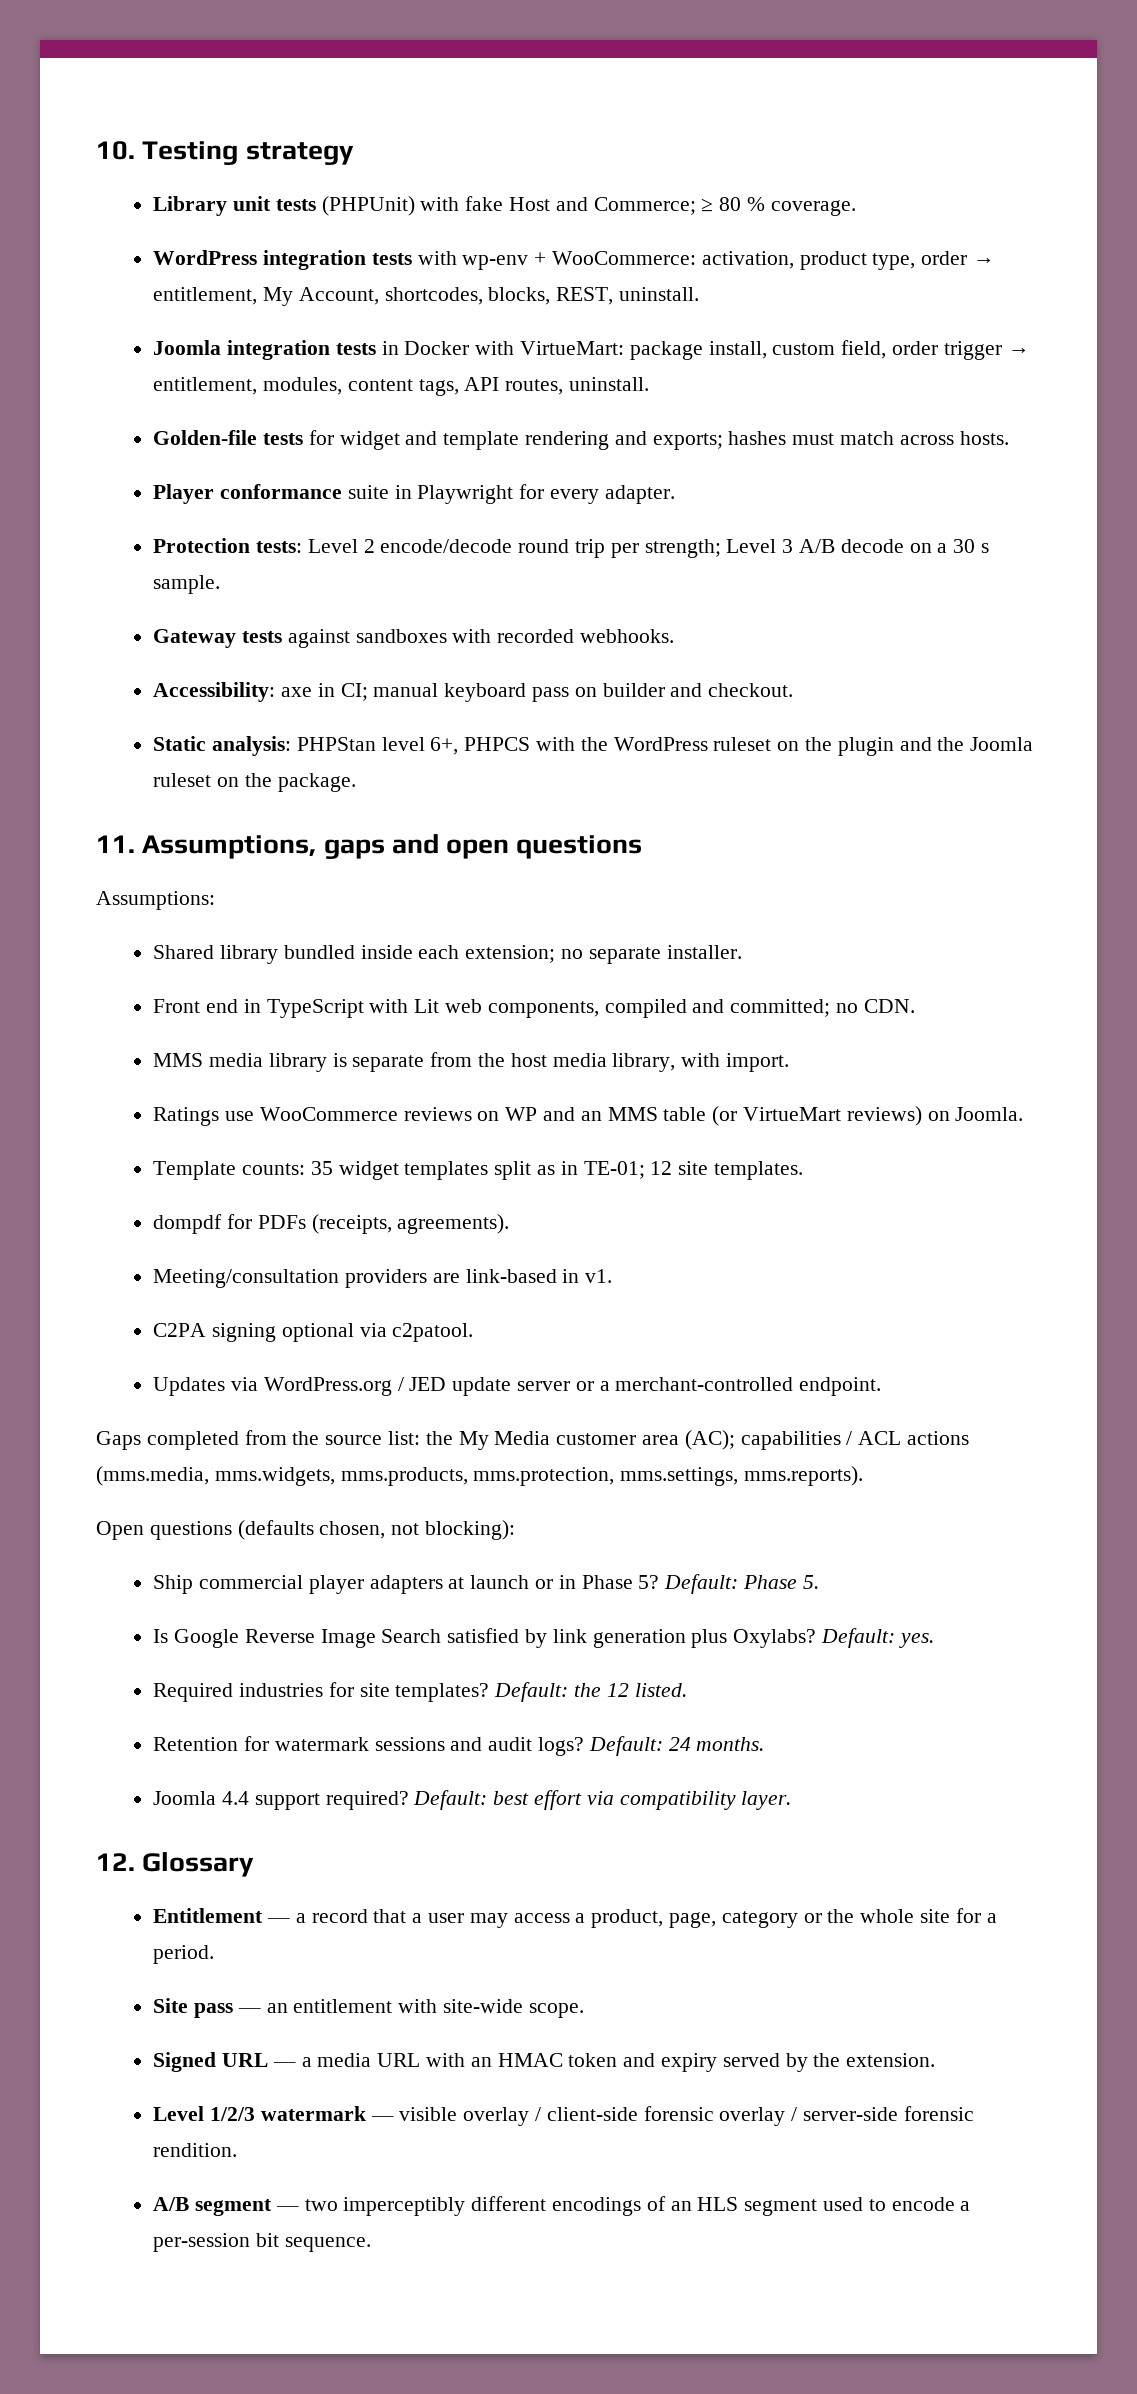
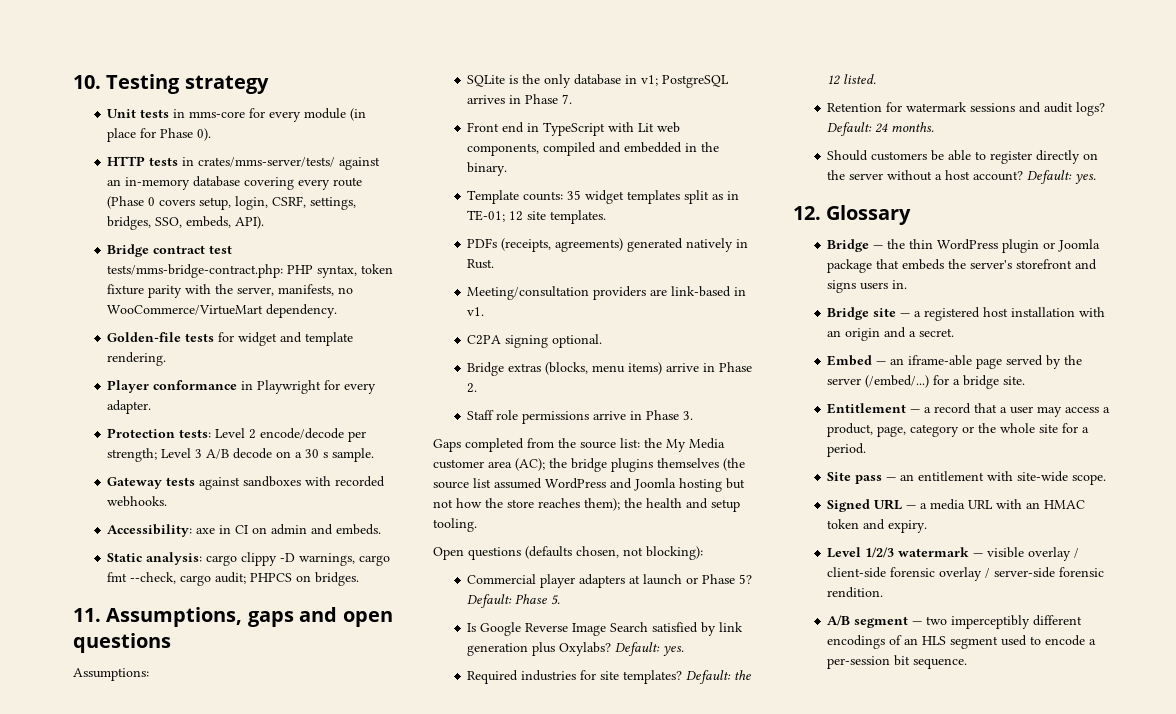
[153,196,856,216] [153,250,995,270] [153,287,699,306] [153,340,1030,360] [153,377,649,396] Library unit tests (PHPUnit) with fake Host and Commerce; ≥ 80 % coverage. // WordPress integration tests with wp-env + WooCommerce: activation, product type, order → entitlement, My Account, shortcodes, blocks, REST, uninstall. // Joomla integration tests in Docker with VirtueMart: package install, custom field, order trigger → entitlement, modules, content tags, API routes, uninstall. -> [107,108,367,122] [107,128,212,142] [107,156,381,170] [107,176,363,190] [107,196,357,210] [107,216,265,230] [107,244,233,257] [107,264,394,278] [107,284,354,298] [107,304,338,318] Unit tests in mms-core for every module (in place for Phase 0). // HTTP tests in crates/mms-server/tests/ against an in-memory database covering every route (Phase 0 covers setup, login, CSRF, settings, bridges, SSO, embeds, API). // Bridge contract test tests/mms-bridge-contract.php: PHP syntax, token fixture parity with the server, manifests, no WooCommerce/VirtueMart dependency.
[524,431,1009,450] rendering and exports; hashes must match across hosts. -> [107,352,167,366] rendering.
[347,485,389,499] suite -> (238, 385) none
[518,539,605,558] round trip -> (345, 433) none
[340,683,794,702] [153,736,1034,756] [153,773,356,792] CI; manual keyboard pass on builder and checkout. // Static analysis: PHPStan level 6+, PHPCS with the WordPress ruleset on the plugin and the Joomla ruleset on the package. -> [235,524,382,535] [107,552,391,566] [107,572,360,586] CI on admin and embeds. // Static analysis: cargo clippy -D warnings, cargo fmt --check, cargo audit; PHPCS on bridges.
[153,945,742,964] Shared library bundled inside each extension; no separate installer. -> [467,74,730,88] [467,94,573,104] SQLite is the only database in v1; PostgreSQL arrives in Phase 7.
[730,999,915,1017] [153,1052,789,1072] [153,1106,1024,1126] committed; no CDN. // MMS media library is separate from the host media library, with import. // Ratings use WooCommerce reviews on WP and an MMS table (or VirtueMart reviews) on Joomla. -> [624,142,720,153] [467,162,508,176] embedded in the binary.
[153,1214,510,1234] dompdf for PDFs (receipts, agreements). -> [467,238,749,252] [467,259,495,269] PDFs (receipts, agreements) generated natively in Rust.
[281,1323,474,1342] [153,1377,882,1396] optional via c2patool. // Updates via WordPress.org / JED update server or a merchant-controlled endpoint. -> [552,334,603,348] [467,362,753,376] [467,383,478,393] [467,410,694,424] optional. // Bridge extras (blocks, menu items) arrive in Phase 2. // Staff role permissions arrive in Phase 3.
[740,1431,970,1450] [96,1466,864,1486] capabilities / ACL actions (mms.media, mms.widgets, mms.products, mms.protection, mms.settings, mms.reports). -> [549,458,745,472] [433,478,745,492] [433,498,740,512] [433,518,477,532] the bridge plugins themselves (the source list assumed WordPress and Joomla hosting but not how the store reaches them); the health and setup tooling.
[153,1575,303,1594] Ship commercial -> [467,574,537,584] Commercial
[558,1575,576,1589] in -> (699, 580) none
[153,1790,792,1810] [96,1852,255,1877] Joomla 4.4 support required? Default: best effort via compatibility layer. // 12. Glossary -> [827,150,1099,164] [827,170,1097,184] [793,205,912,225] [827,239,1101,253] [827,259,1098,273] [827,280,908,293] [827,307,1106,321] [827,327,955,341] [827,355,1083,369] [827,375,1026,389] Should customers be able to register directly on the server without a host account? Default: yes. // 12. Glossary // Bridge — the thin WordPress plugin or Joomla package that embeds the server's storefront and signs users in. // Bridge site — a registered host installation with an origin and a secret. // Embed — an iframe-able page served by the server (/embed/...) for a bridge site.
[660,2053,936,2072] expiry served by the extension. -> [888,520,928,533] expiry.

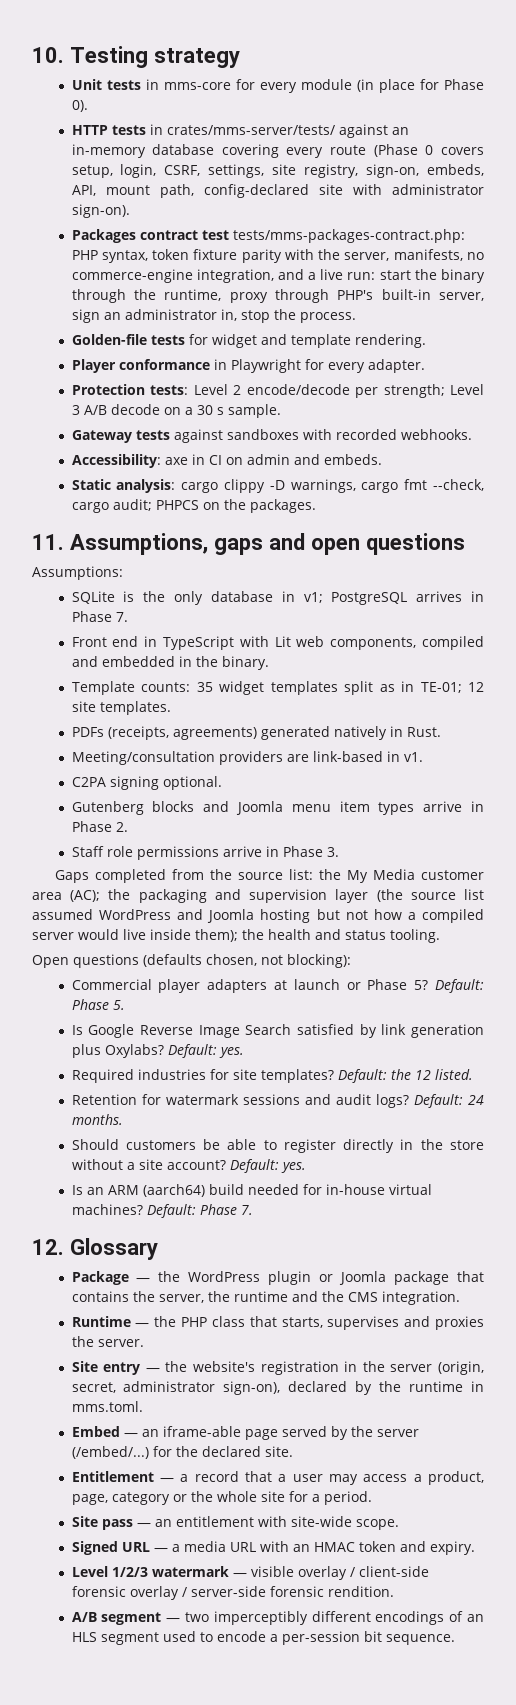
[107,216,265,230] [107,244,150,257] bridges, SSO, embeds, API). // Bridge -> [272,164,485,178] [71,184,484,198] [71,204,130,218] [71,229,136,243] site registry, sign-on, embeds, API, mount path, config-declared site with administrator sign-on). // Packages
[107,264,284,278] tests/mms-bridge-contract.php: -> [232,229,465,243] tests/mms-packages-contract.php:
[107,304,338,318] WooCommerce/VirtueMart dependency. -> [71,269,485,283] [71,289,484,303] [71,309,356,323] commerce-engine integration, and a live run: start the binary through the runtime, proxy through PHP's built-in server, sign an administrator in, stop the process.
[315,572,360,586] bridges. -> [223,499,316,513] the packages.
[467,362,663,376] Bridge extras (blocks, menu items) -> [71,801,415,815] Gutenberg blocks and Joomla menu item types
[571,458,719,472] bridge plugins themselves -> [138,889,369,903] packaging and supervision layer
[485,498,580,508] the store reaches -> [407,909,484,923] [32,929,191,940] a compiled server would live inside
[711,499,740,512] setup -> [345,930,386,940] status
[1083,153,1099,160] [827,170,884,180] on the server -> [400,1139,485,1150] in the store
[945,170,971,180] host -> [138,1159,163,1170] site
(1097, 179) none -> [71,1184,432,1197] [71,1204,253,1218] // Is an ARM (aarch64) build needed for in-house virtual machines? Default: Phase 7.
[827,239,934,252] Bridge — the thin -> [71,1271,181,1285] Package — the
[902,259,1098,270] [827,280,908,293] [827,307,1106,321] [827,327,955,341] embeds the server's storefront and signs users in. // Bridge site — a registered host installation with an origin and a secret. -> [71,1291,460,1305] [71,1316,485,1330] [71,1336,144,1347] [71,1361,485,1375] [71,1381,485,1395] [71,1401,143,1412] contains the server, the runtime and the CMS integration. // Runtime — the PHP class that starts, supervises and proxies the server. // Site entry — the website's registration in the server (origin, secret, administrator sign-on), declared by the runtime in mms.toml.
[953,375,1000,389] a bridge -> [175,1446,261,1457] the declared

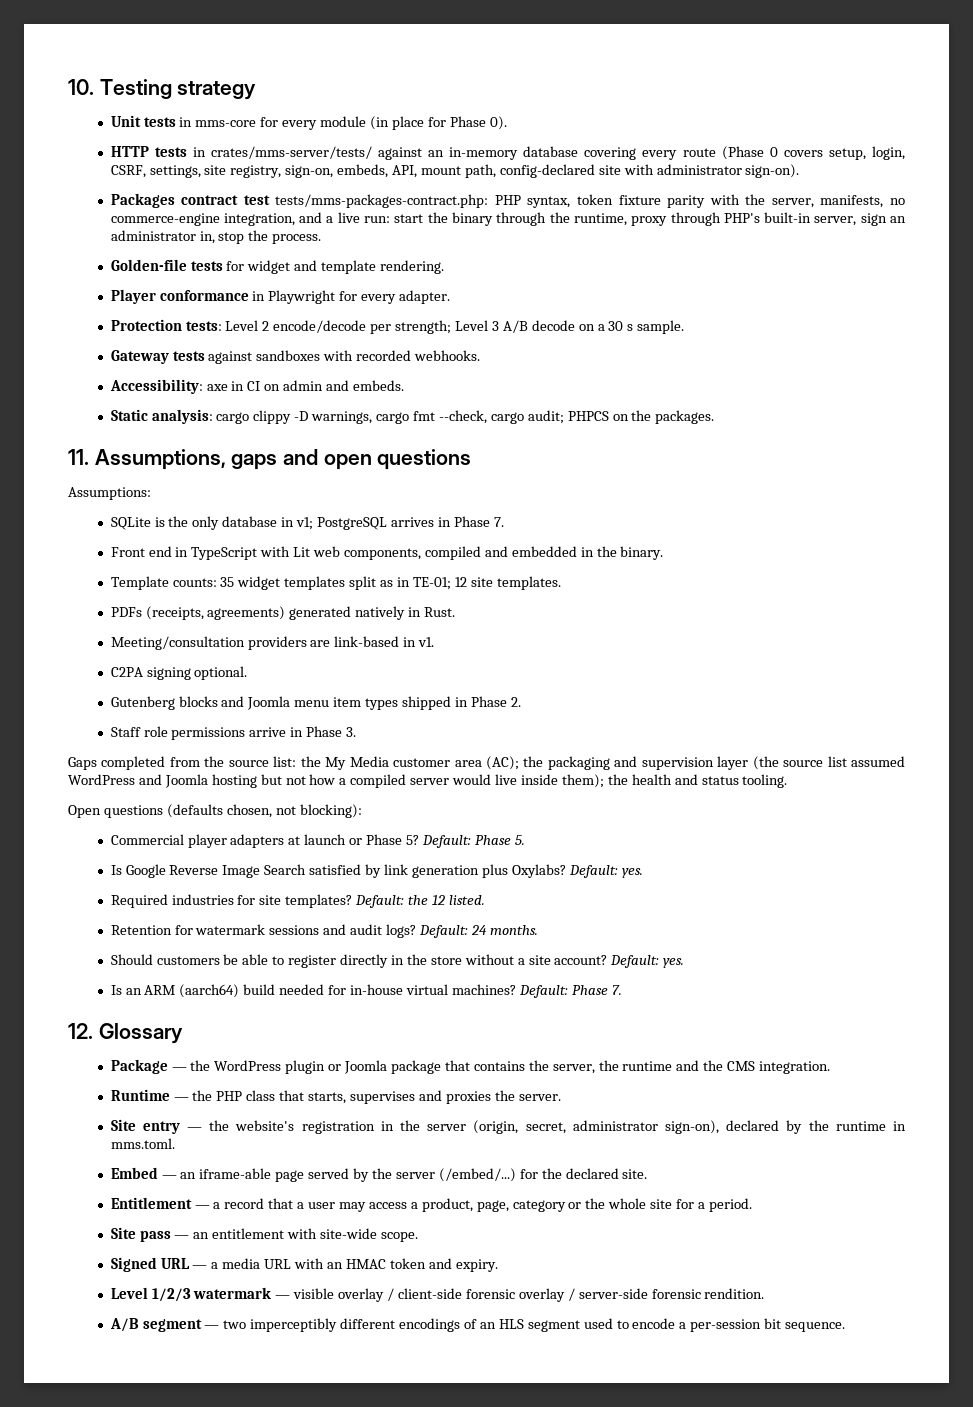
[423,801,463,812] arrive -> [401,696,451,710] shipped

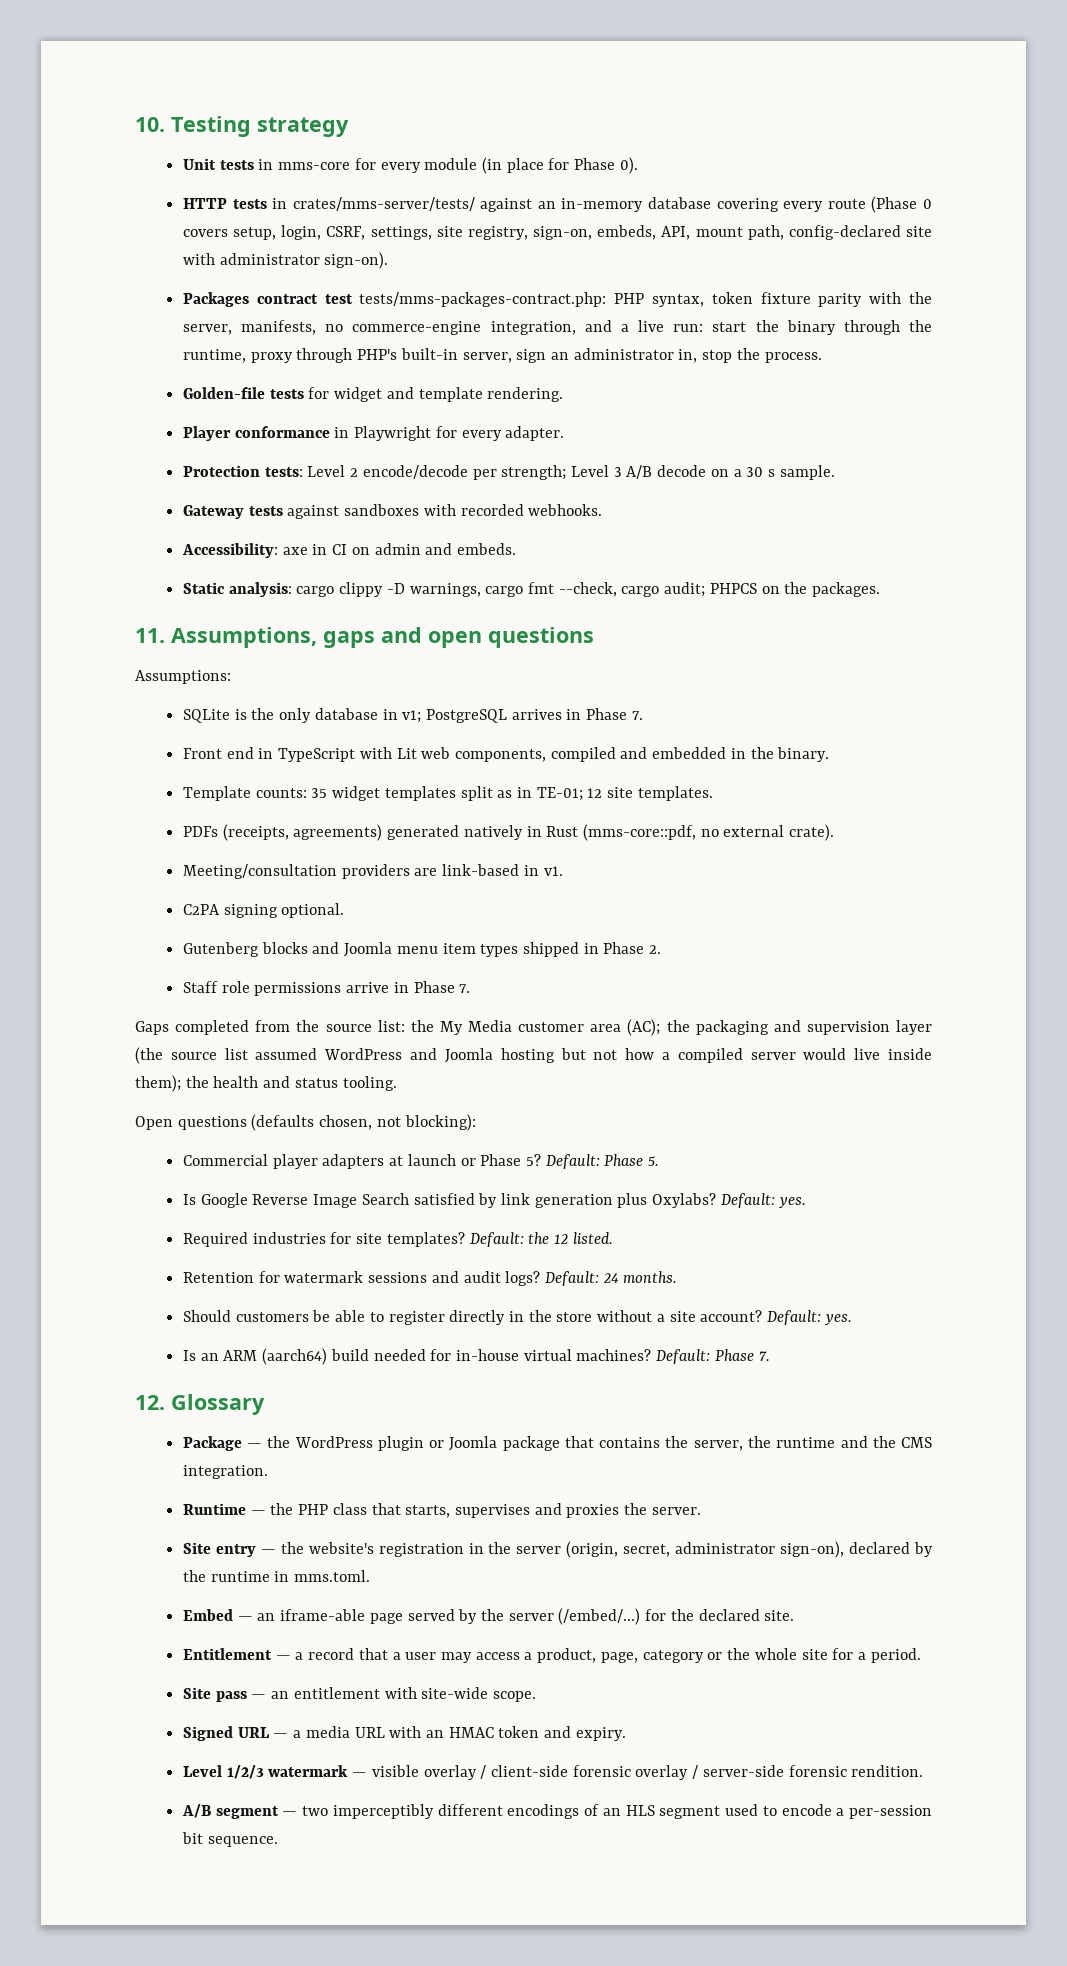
[424,607,456,617] Rust. -> [546,824,835,841] Rust (mms-core::pdf, no external crate).
[346,727,357,737] 3. -> [459,984,471,993] 7.

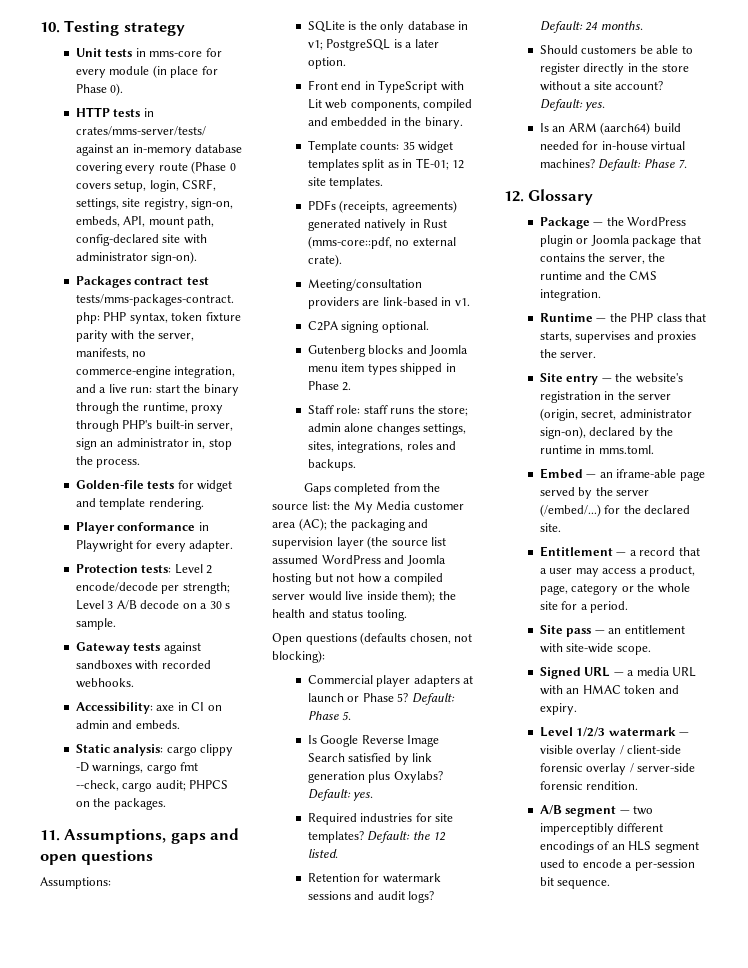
[511,708,643,720] arrives in Phase 7. -> [393,39,439,48] [307,57,346,69] is a later option.
[221,981,471,996] role permissions arrive in Phase 7. -> [336,405,469,416] [307,423,467,435] [307,441,457,453] [307,459,356,471] role: staff runs the store; admin alone changes settings, sites, integrations, roles and backups.

